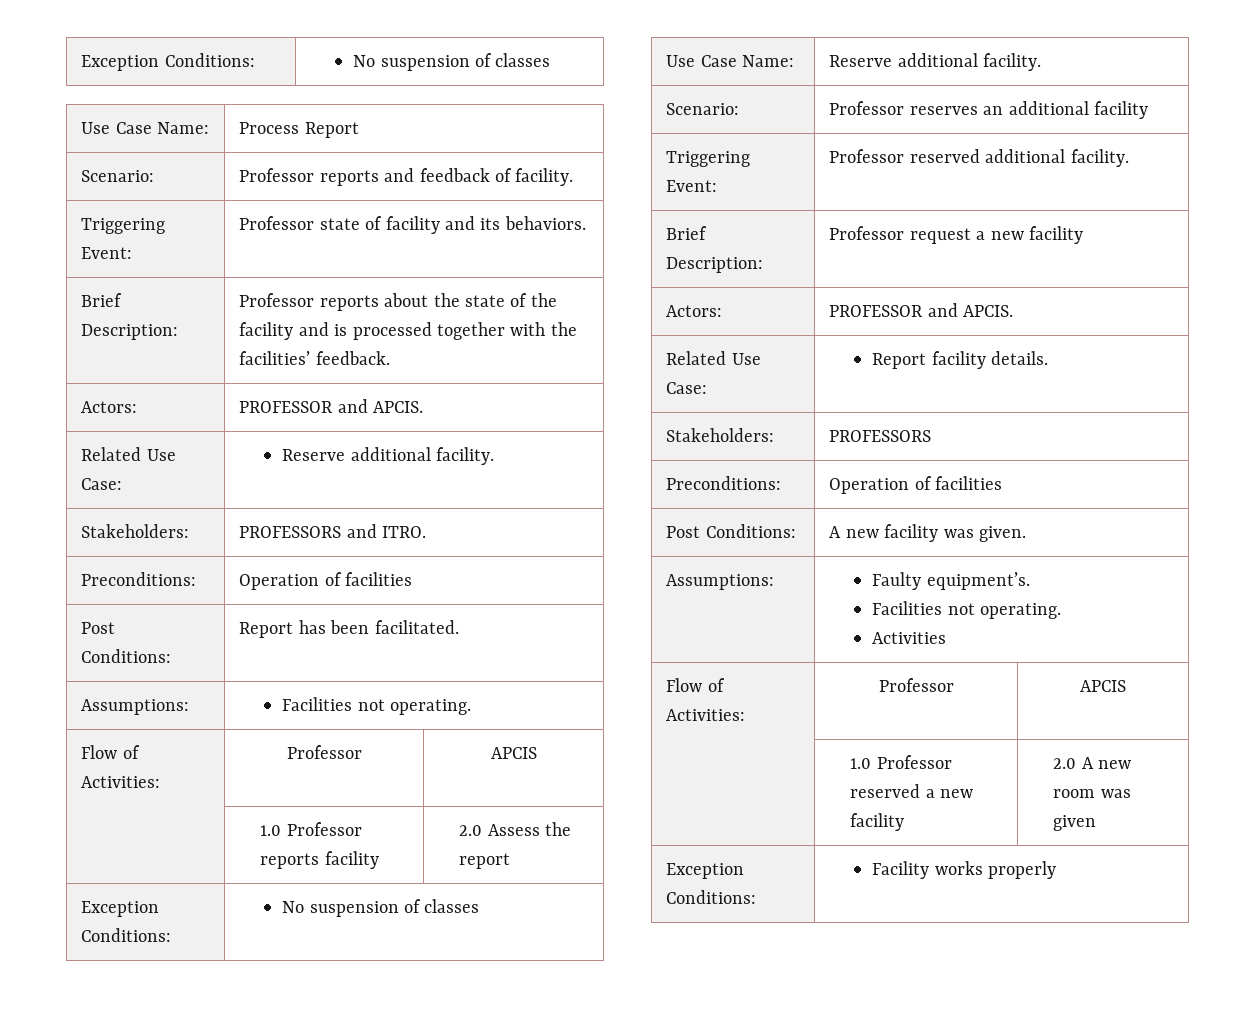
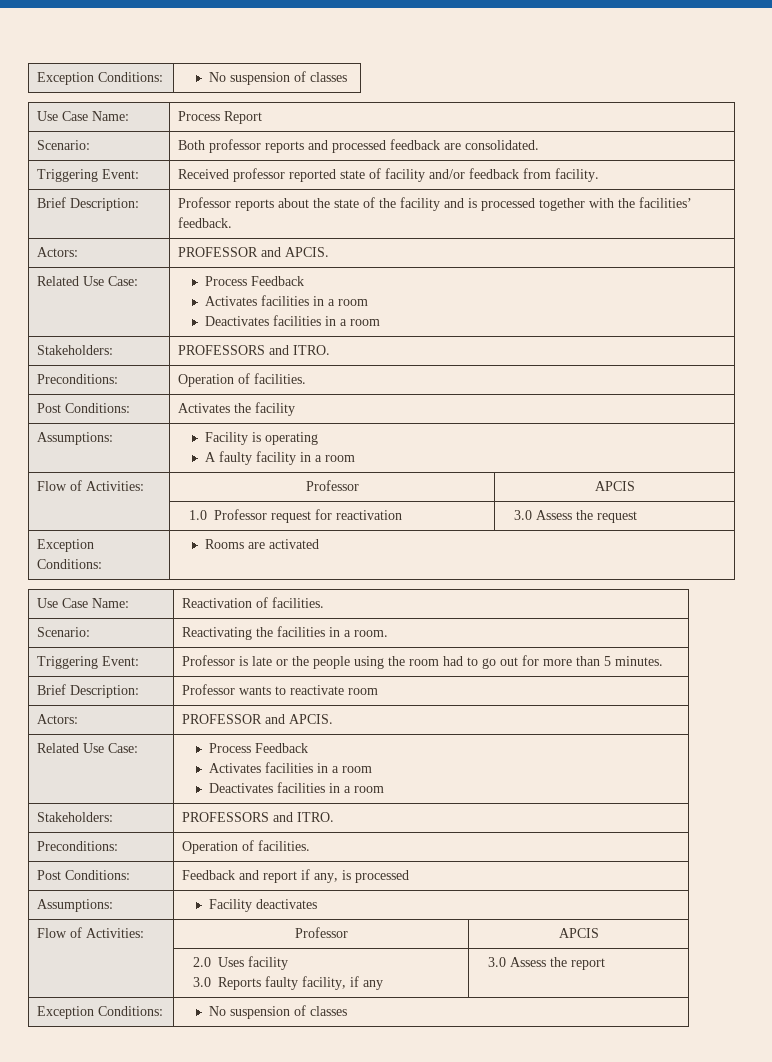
[239,168,574,186] [81,218,166,234] [81,247,133,259] [239,216,586,234] Professor reports and feedback of facility. // Triggering Event: | Professor state of facility and its behaviors. -> [177,139,539,153] [36,169,139,182] [177,168,599,182] Both professor reports and processed feedback are consolidated. // Triggering Event: | Received professor reported state of facility and/or feedback from facility.
[282,447,495,465] [81,524,190,538] [239,524,427,538] [81,572,197,586] [239,572,413,590] [81,622,116,634] [81,649,172,663] [239,620,459,638] [81,699,190,715] [282,697,472,715] [81,745,140,759] [81,776,161,788] [286,745,362,759] [490,747,537,759] [260,822,362,836] [260,851,379,869] [459,825,483,836] Reserve additional facility. // Stakeholders: | PROFESSORS and ITRO. // Preconditions: | Operation of facilities // Post Conditions: | Report has been facilitated. // Assumptions: | Facilities not operating. // Flow of Activities: | Professor | APCIS // | 1.0 Professor reports facility | 2.0 -> [204,276,304,286] [204,295,368,306] [204,315,380,326] [36,345,113,355] [177,345,330,355] [36,374,118,384] [177,373,306,387] [36,403,130,413] [177,402,295,416] [36,432,113,445] [204,432,318,445] [204,451,355,465] [36,480,144,491] [305,480,359,491] [594,481,635,491] [189,509,403,523] [514,510,638,523] [36,539,94,552] [36,559,102,569] [204,539,319,549] [36,598,129,608] [181,597,324,608] [36,627,90,637] [181,626,388,640] [36,656,139,669] [181,655,663,669] [36,684,139,698] [181,684,378,695] [36,714,78,724] [181,714,333,724] [36,743,138,753] [208,743,308,753] [208,762,372,773] [208,782,384,793] [36,812,113,822] [181,812,334,822] [36,841,118,851] [181,840,310,854] [36,870,130,880] [181,869,409,883] [36,899,113,912] [208,899,317,912] [36,927,144,938] [294,927,348,938] [558,928,599,938] [193,956,289,970] [193,976,384,990] [488,957,507,967] Process Feedback // Activates facilities in a room // Deactivates facilities in a room // Stakeholders: | PROFESSORS and ITRO. // Preconditions: | Operation of facilities. // Post Conditions: | Activates the facility // Assumptions: | Facility is operating // A faulty facility in a room // Flow of Activities: | Professor | APCIS // | 1.0 Professor request for reactivation | 3.0 Assess the request // Exception Conditions: | Rooms are activated // Use Case Name: | Reactivation of facilities. // Scenario: | Reactivating the facilities in a room. // Triggering Event: | Professor is late or the people using the room had to go out for more than 5 minutes. // Brief Description: | Professor wants to reactivate room // Actors: | PROFESSOR and APCIS. // Related Use Case: | Process Feedback // Activates facilities in a room // Deactivates facilities in a room // Stakeholders: | PROFESSORS and ITRO. // Preconditions: | Operation of facilities. // Post Conditions: | Feedback and report if any, is processed // Assumptions: | Facility deactivates // Flow of Activities: | Professor | APCIS // | 2.0 Uses facility // 3.0 Reports faulty facility, if any | 3.0
[666,55,795,67] [829,53,1042,71] [666,103,740,115] [829,101,1149,119] [666,151,751,167] [666,180,718,192] [829,149,1129,167] [666,226,708,240] [666,257,764,273] [829,226,1084,244] [666,305,723,317] [829,303,1014,317] [666,351,761,365] [666,382,708,394] [872,351,1049,369] [666,428,775,442] [829,430,932,442] [666,476,782,490] [829,476,1003,494] [666,524,796,538] [829,524,1027,542] [666,574,775,590] [872,572,1030,590] [872,601,1062,619] [872,632,947,644] [666,678,725,692] [666,709,746,721] [878,678,954,692] [1080,680,1126,692] [850,755,952,769] [850,784,974,798] [850,813,905,831] [1053,757,1132,769] [1053,789,1131,798] [1053,815,1097,831] [666,863,745,879] [666,890,757,904] [872,861,1057,879] // Use Case Name: | Reserve additional facility. // Scenario: | Professor reserves an additional facility // Triggering Event: | Professor reserved additional facility. // Brief Description: | Professor request a new facility // Actors: | PROFESSOR and APCIS. // Related Use Case: | Report facility details. // Stakeholders: | PROFESSORS // Preconditions: | Operation of facilities // Post Conditions: | A new facility was given. // Assumptions: | Faulty equipment’s. // Facilities not operating. // Activities // Flow of Activities: | Professor | APCIS // | 1.0 Professor reserved a new facility | 2.0 A new room was given // Exception Conditions: | Facility works properly -> (347, 1011) none

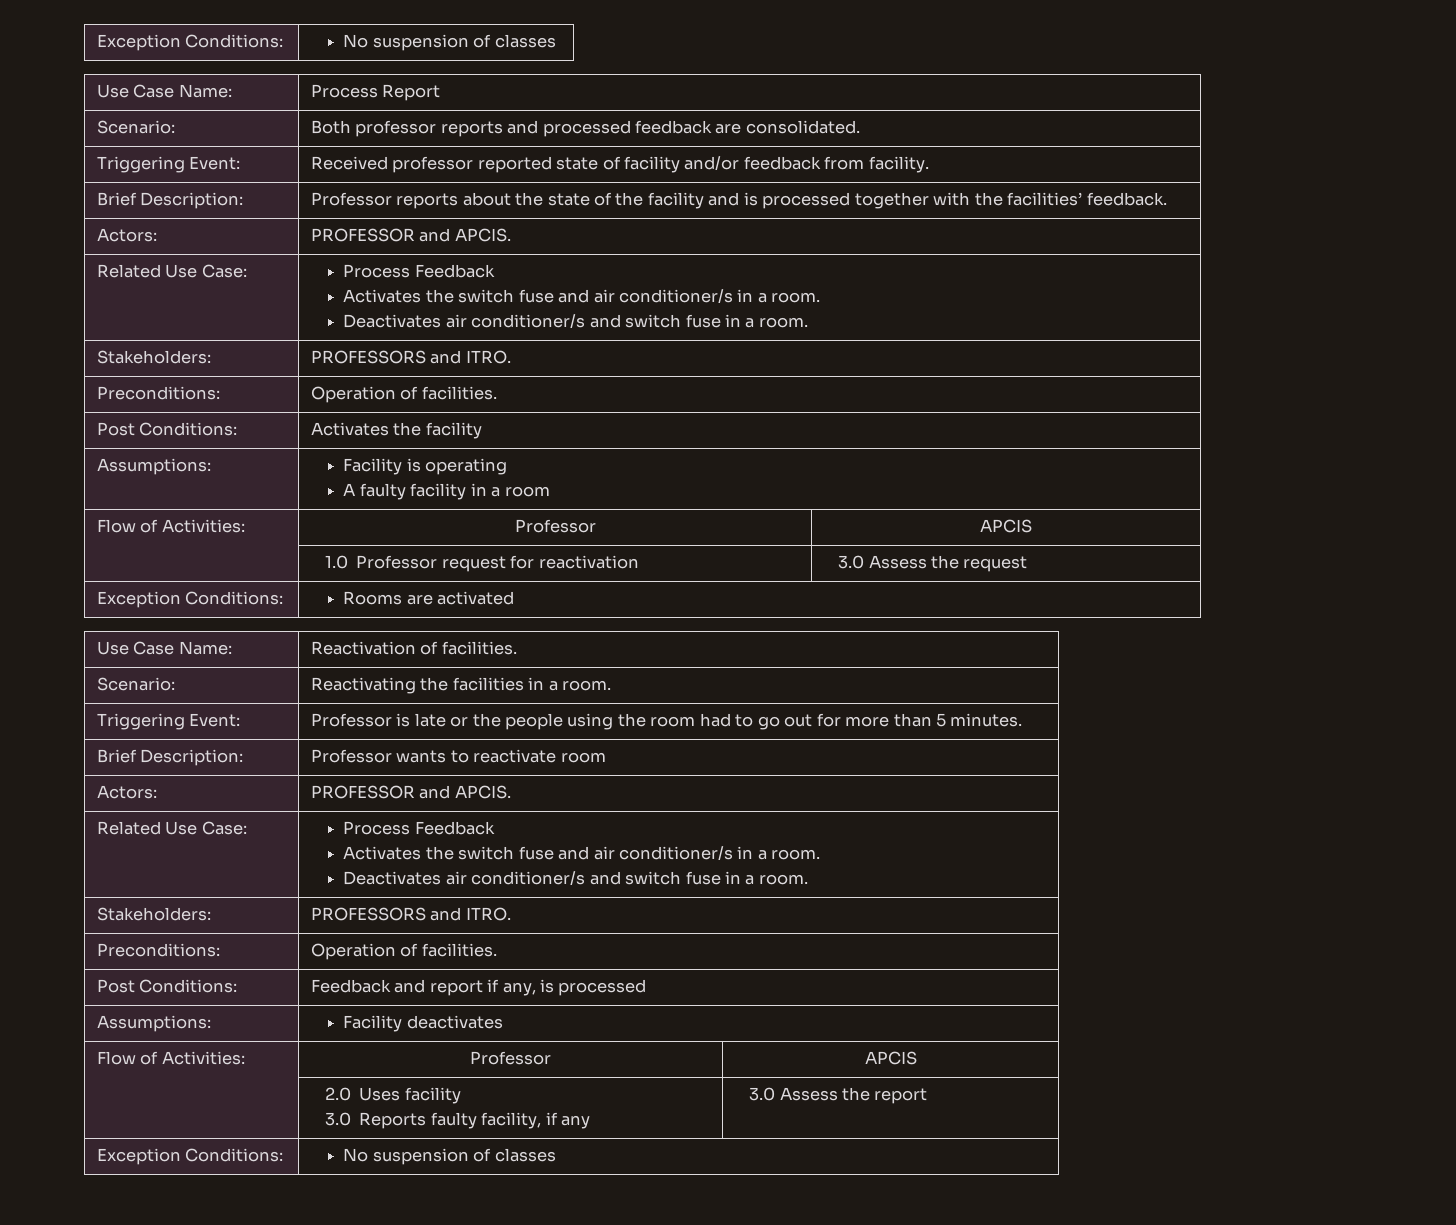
[260,295,368,306] [204,315,380,326] facilities in a room // Deactivates facilities in a room -> [425,289,821,303] [343,314,808,328] the switch fuse and air conditioner/s in a room. // Deactivates air conditioner/s and switch fuse in a room.
[264,762,372,773] [208,782,384,793] facilities in a room // Deactivates facilities in a room -> [425,846,821,860] [343,871,808,885] the switch fuse and air conditioner/s in a room. // Deactivates air conditioner/s and switch fuse in a room.

